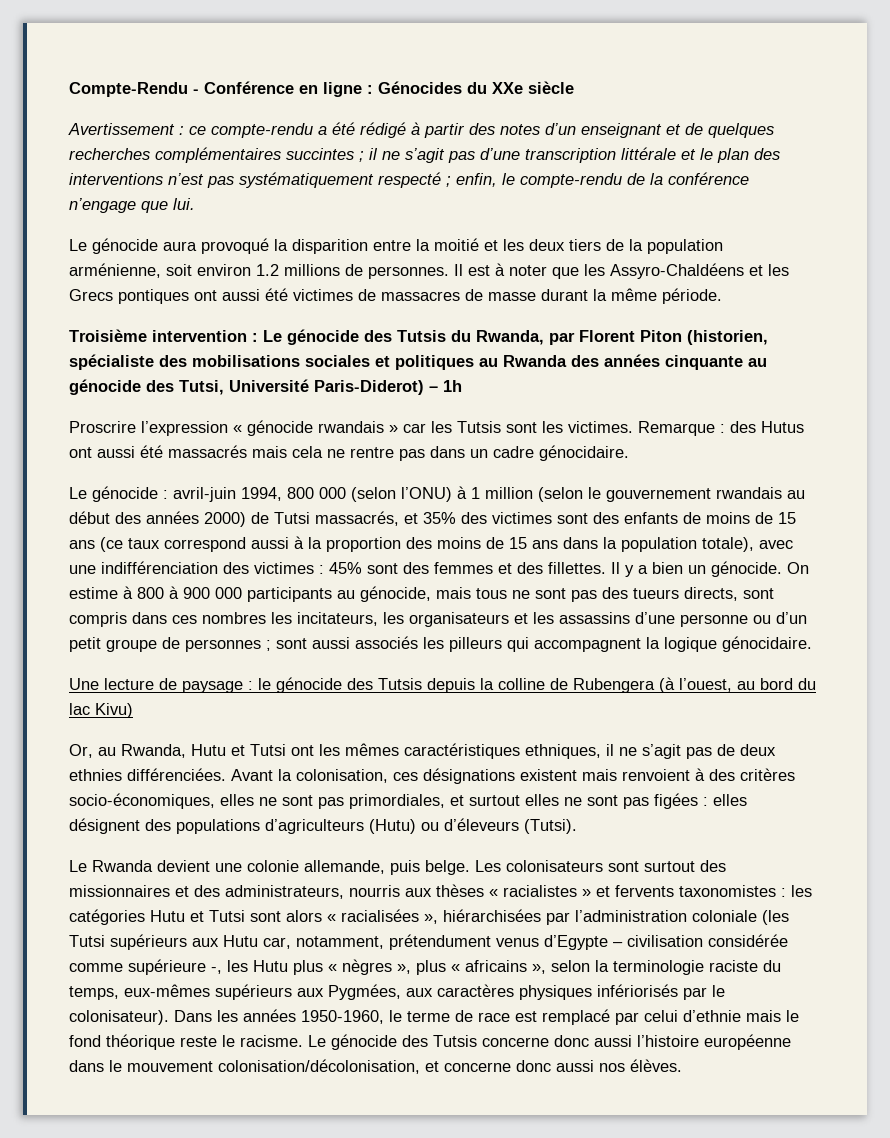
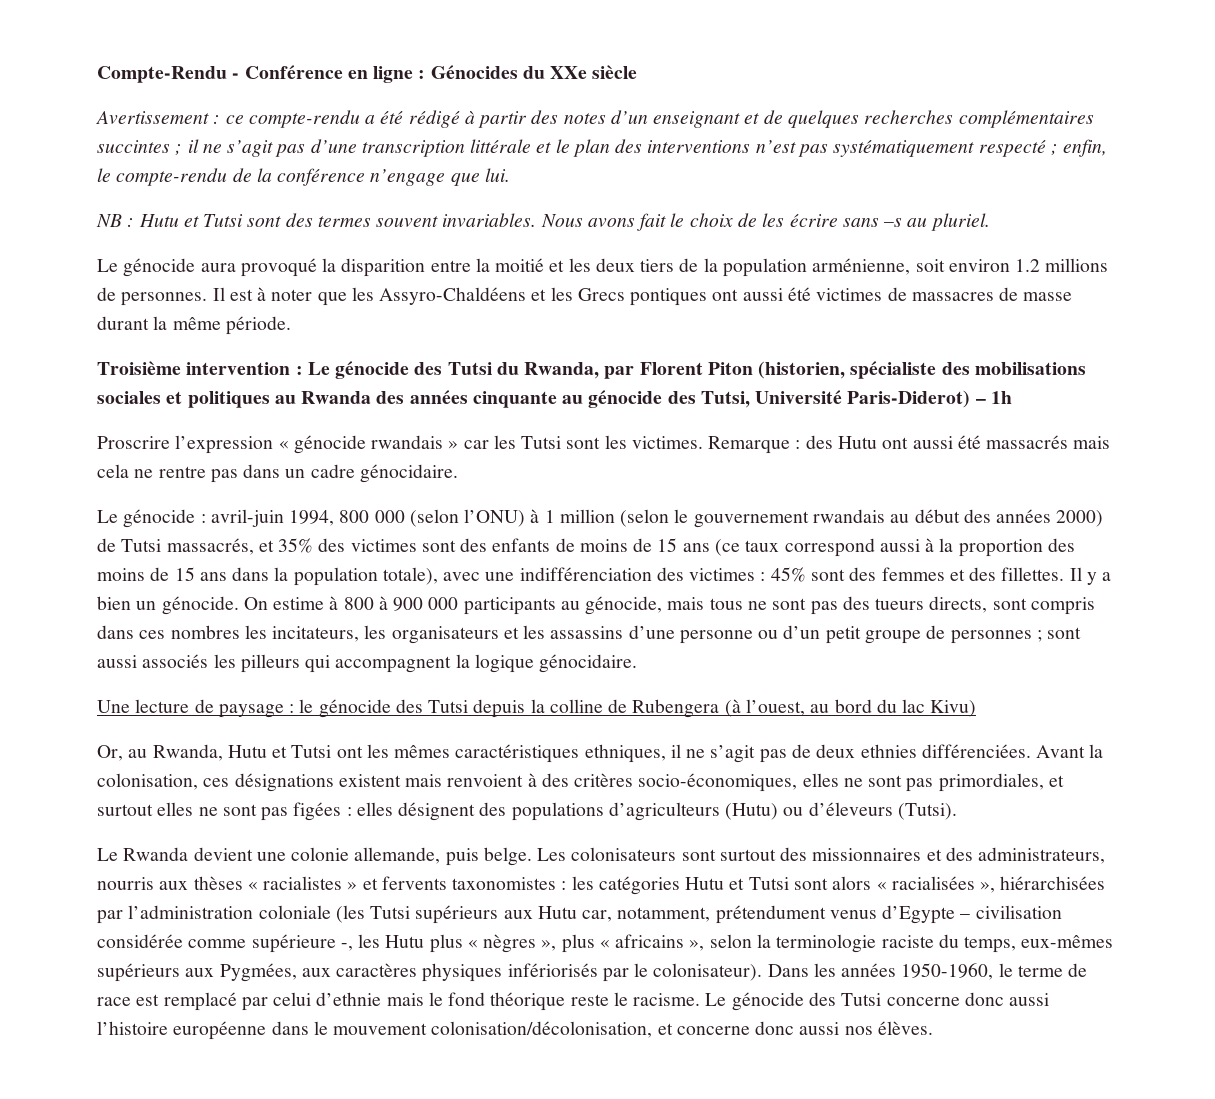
(195, 204) none -> [96,213,990,231] // NB : Hutu et Tutsi sont des termes souvent invariables. Nous avons fait le choix de les écrire sans –s au pluriel.
[397,330,446,342] Tutsis -> [447,362,492,375] Tutsi
[457,421,501,433] Tutsis -> [521,436,562,449] Tutsi
[761,421,804,433] Hutus -> [837,436,877,449] Hutu
[378,678,422,690] Tutsis -> [428,700,469,713] Tutsi
[433,1035,477,1047] Tutsis -> [841,993,882,1006] Tutsi

